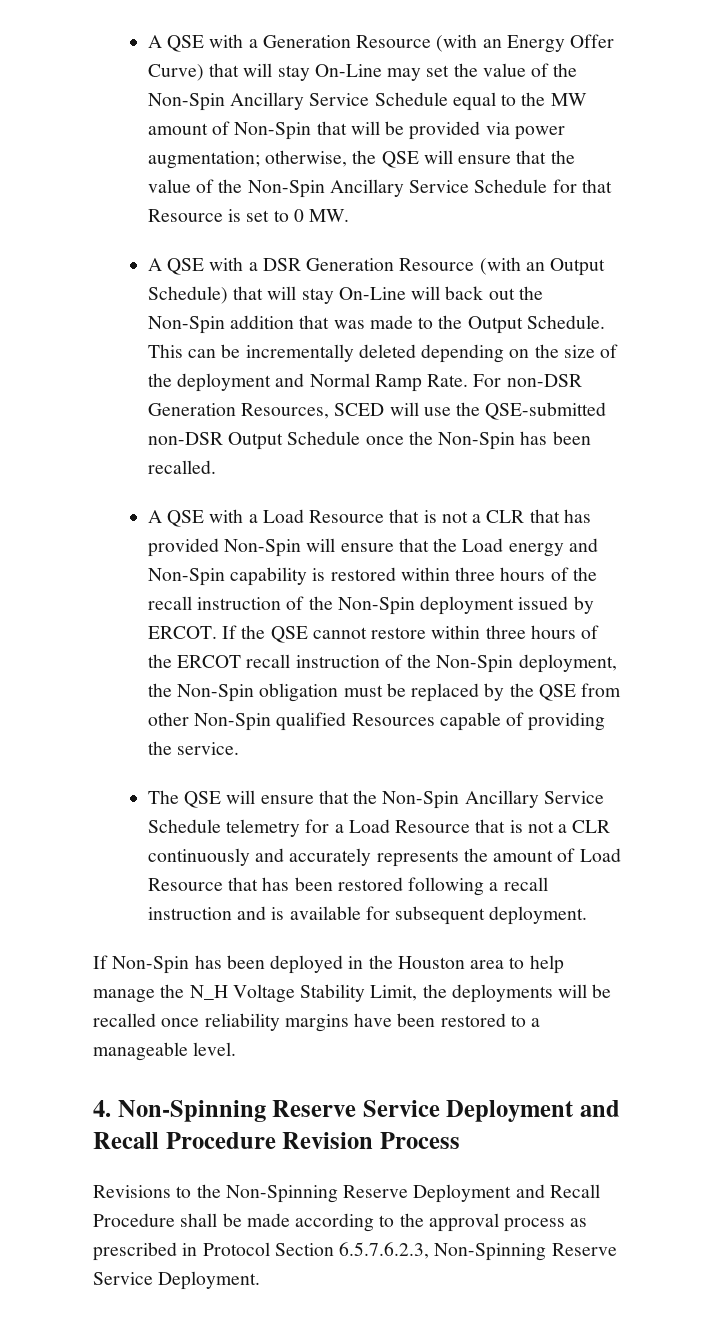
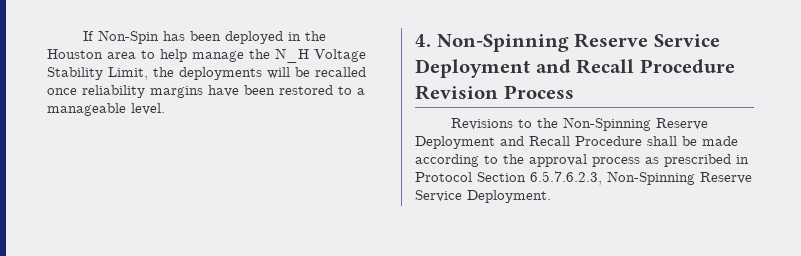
[147,34,615,53] [147,63,578,81] [147,92,587,111] [147,121,565,140] [147,150,575,169] [147,179,612,198] [147,209,350,222] [147,257,606,276] [147,286,543,304] [147,315,605,334] [147,344,619,363] [147,373,582,392] [147,402,607,420] [147,431,591,450] [147,460,216,474] [147,509,592,527] [147,538,598,557] [147,567,597,586] [147,596,594,615] [147,625,600,643] [147,654,617,673] [147,683,622,702] [147,712,606,731] [147,741,240,755] [147,790,604,809] [147,819,611,837] [147,848,621,867] [147,877,548,896] [147,906,588,925] A QSE with a Generation Resource (with an Energy Offer Curve) that will stay On-Line may set the value of the Non-Spin Ancillary Service Schedule equal to the MW amount of Non-Spin that will be provided via power augmentation; otherwise, the QSE will ensure that the value of the Non-Spin Ancillary Service Schedule for that Resource is set to 0 MW. // A QSE with a DSR Generation Resource (with an Output Schedule) that will stay On-Line will back out the Non-Spin addition that was made to the Output Schedule. This can be incrementally deleted depending on the size of the deployment and Normal Ramp Rate. For non-DSR Generation Resources, SCED will use the QSE-submitted non-DSR Output Schedule once the Non-Spin has been recalled. // A QSE with a Load Resource that is not a CLR that has provided Non-Spin will ensure that the Load energy and Non-Spin capability is restored within three hours of the recall instruction of the Non-Spin deployment issued by ERCOT. If the QSE cannot restore within three hours of the ERCOT recall instruction of the Non-Spin deployment, the Non-Spin obligation must be replaced by the QSE from other Non-Spin qualified Resources capable of providing the service. // The QSE will ensure that the Non-Spin Ancillary Service Schedule telemetry for a Load Resource that is not a CLR continuously and accurately represents the amount of Load Resource that has been restored following a recall instruction and is available for subsequent deployment. // -> (83, 36) none

